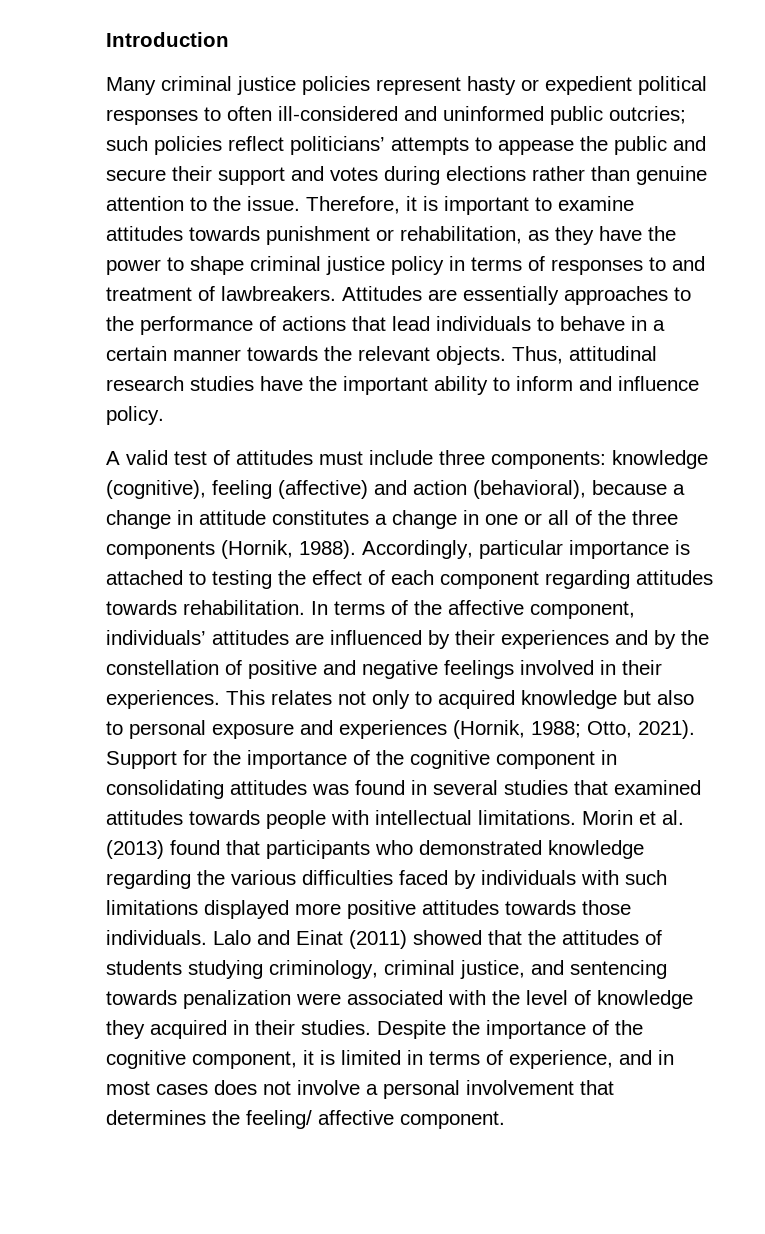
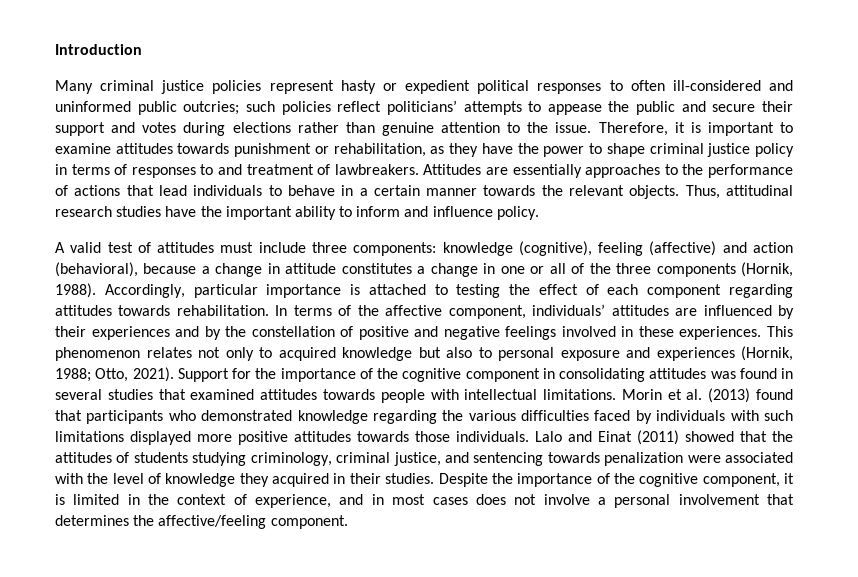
[622,660,662,675] their -> [638,326,674,337] these
(265, 697) none -> [55,347,140,361] phenomenon
[429,1051,480,1065] terms -> [148,494,227,505] the context
[246,1110,394,1129] feeling/ affective -> [158,515,267,529] affective/feeling

